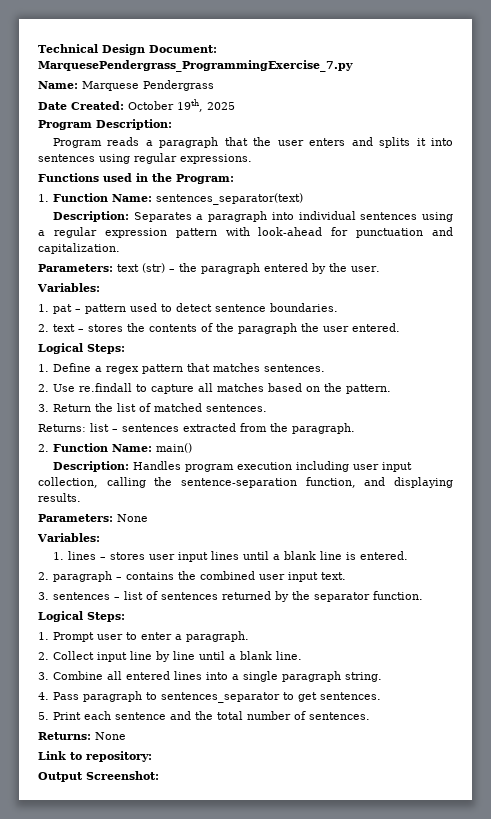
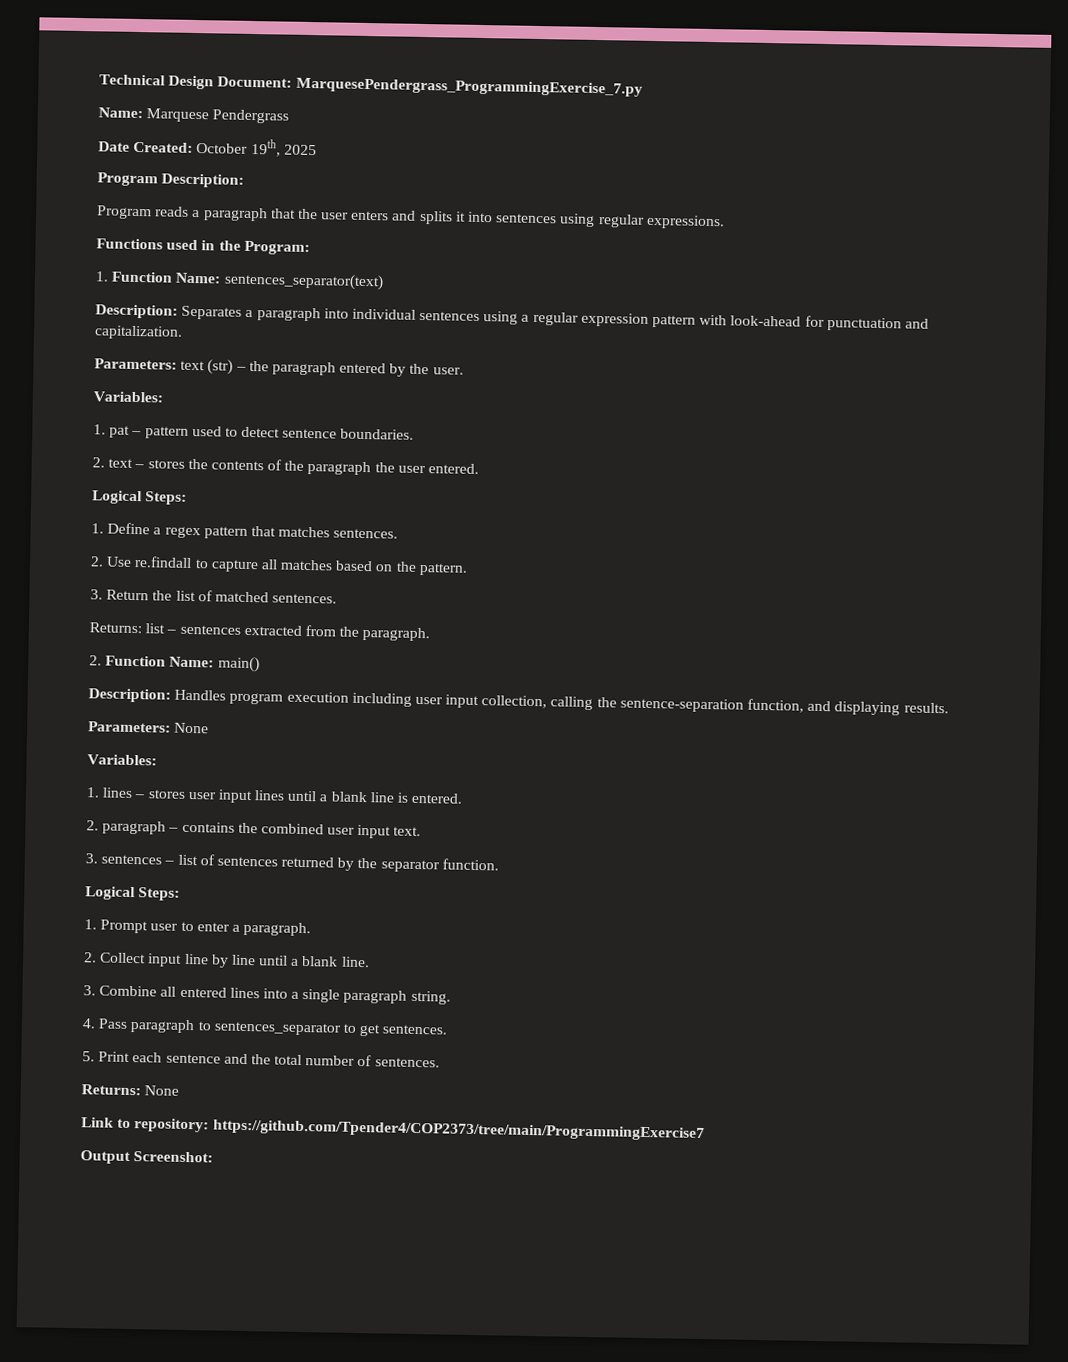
(152, 756) none -> [212,1119,705,1142] https://github.com/Tpender4/COP2373/tree/main/ProgrammingExercise7

